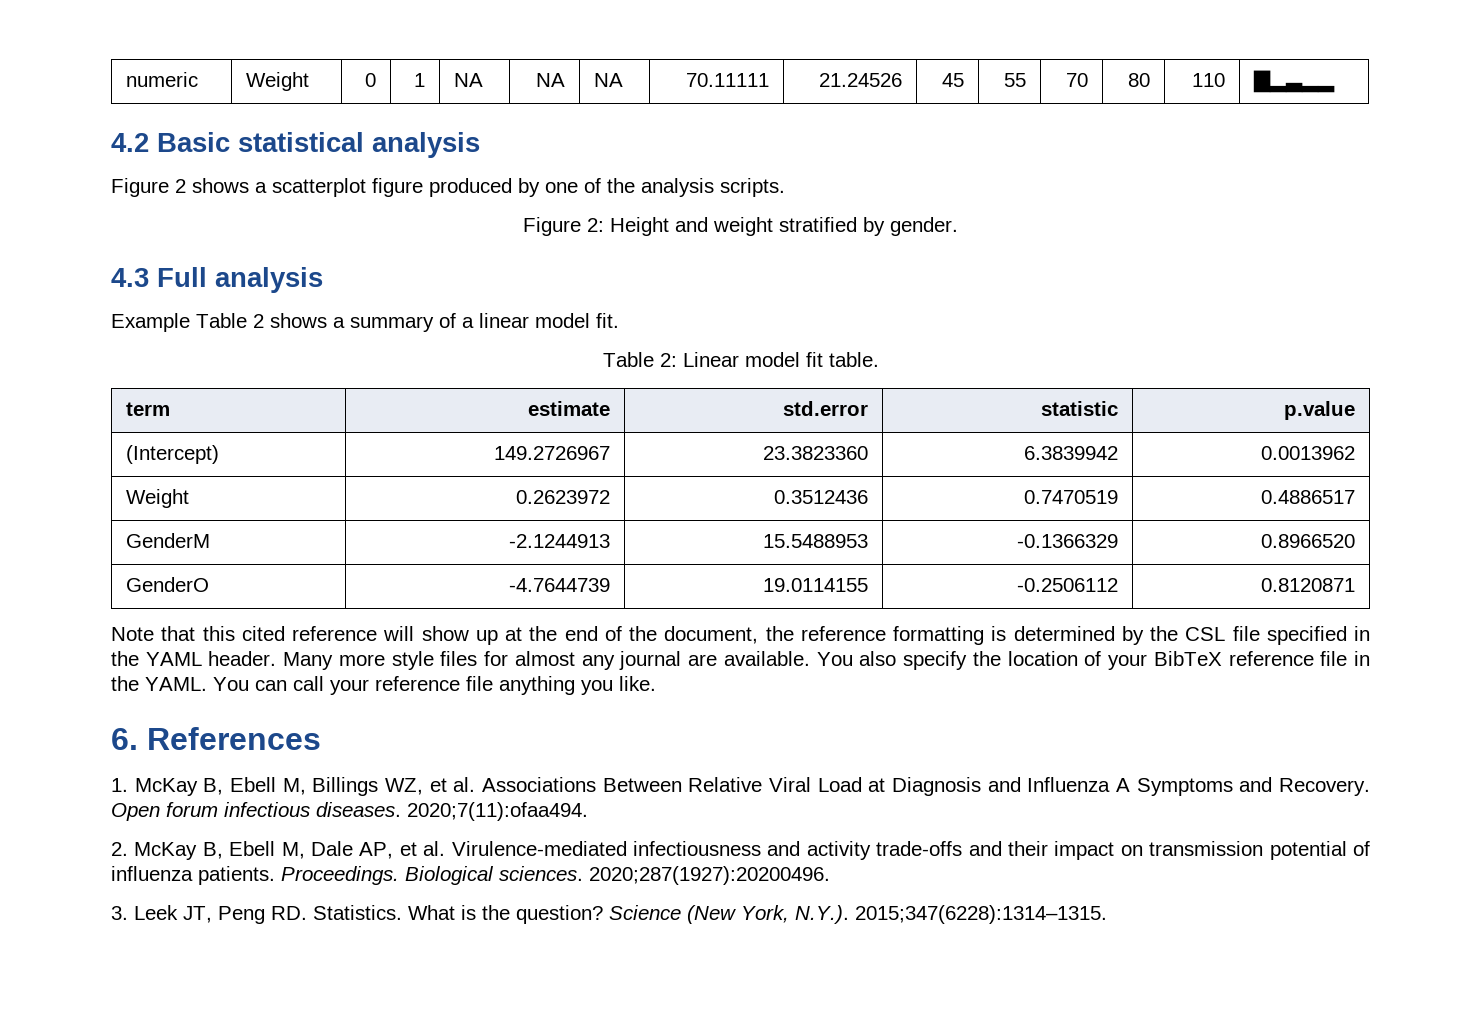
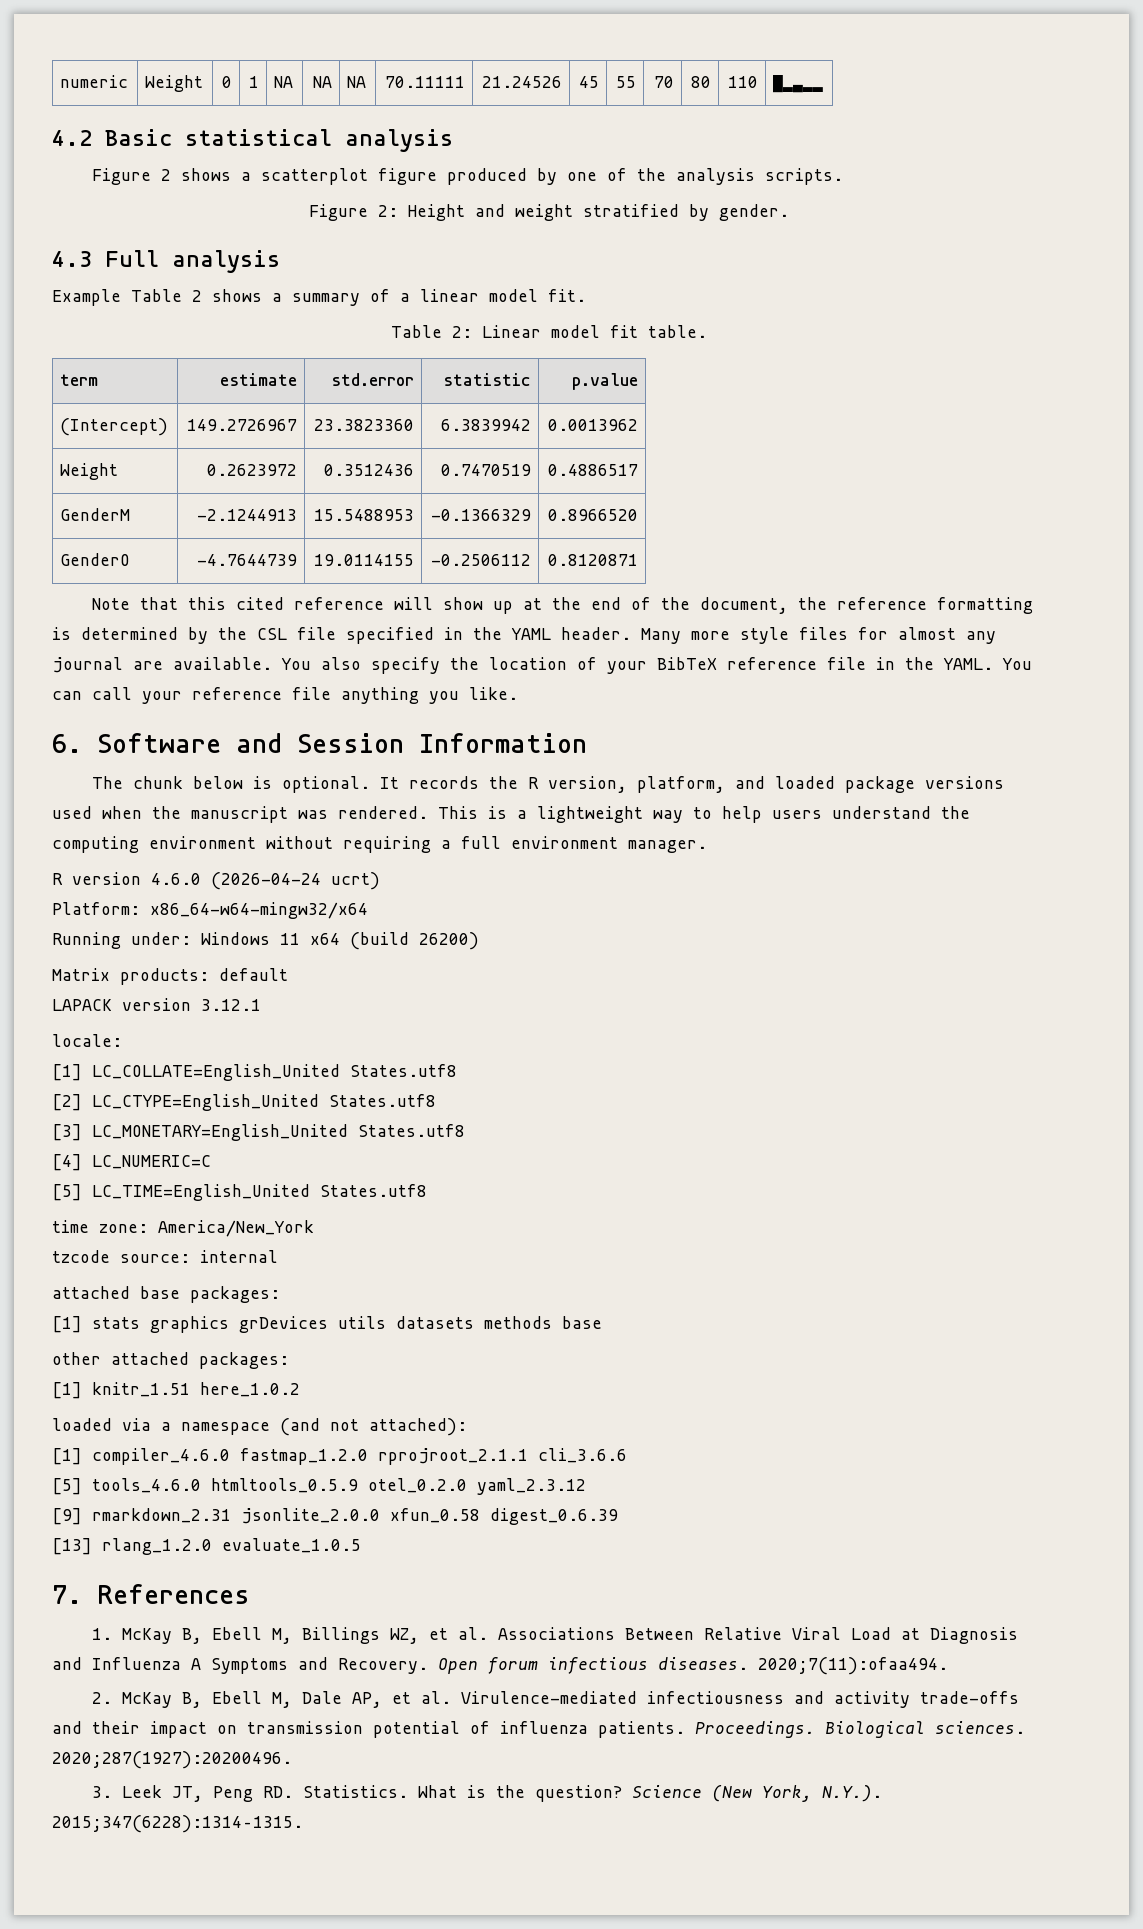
(138, 739) none -> [97,733,587,753] [91,776,1004,793] [52,806,970,823] [52,836,707,853] [52,872,380,890] [52,902,368,919] [52,932,479,950] [52,968,288,985] [52,998,261,1011] [52,1034,122,1047] [52,1064,457,1081] [52,1094,436,1111] [52,1124,465,1141] [52,1154,211,1171] [52,1184,427,1201] [52,1220,314,1237] [52,1250,278,1263] [52,1286,280,1303] [52,1316,602,1333] [52,1352,289,1369] [52,1382,300,1399] [52,1418,467,1436] [52,1448,627,1465] [52,1478,586,1495] [52,1508,618,1525] [52,1538,361,1555] [52,1585,82,1604] Software and Session Information // The chunk below is optional. It records the R version, platform, and loaded package versions used when the manuscript was rendered. This is a lightweight way to help users understand the computing environment without requiring a full environment manager. // R version 4.6.0 (2026-04-24 ucrt) // Platform: x86_64-w64-mingw32/x64 // Running under: Windows 11 x64 (build 26200) // Matrix products: default // LAPACK version 3.12.1 // locale: // [1] LC_COLLATE=English_United States.utf8 // [2] LC_CTYPE=English_United States.utf8 // [3] LC_MONETARY=English_United States.utf8 // [4] LC_NUMERIC=C // [5] LC_TIME=English_United States.utf8 // time zone: America/New_York // tzcode source: internal // attached base packages: // [1] stats graphics grDevices utils datasets methods base // other attached packages: // [1] knitr_1.51 here_1.0.2 // loaded via a namespace (and not attached): // [1] compiler_4.6.0 fastmap_1.2.0 rprojroot_2.1.1 cli_3.6.6 // [5] tools_4.6.0 htmltools_0.5.9 otel_0.2.0 yaml_2.3.12 // [9] rmarkdown_2.31 jsonlite_2.0.0 xfun_0.58 digest_0.6.39 // [13] rlang_1.2.0 evaluate_1.0.5 // 7.

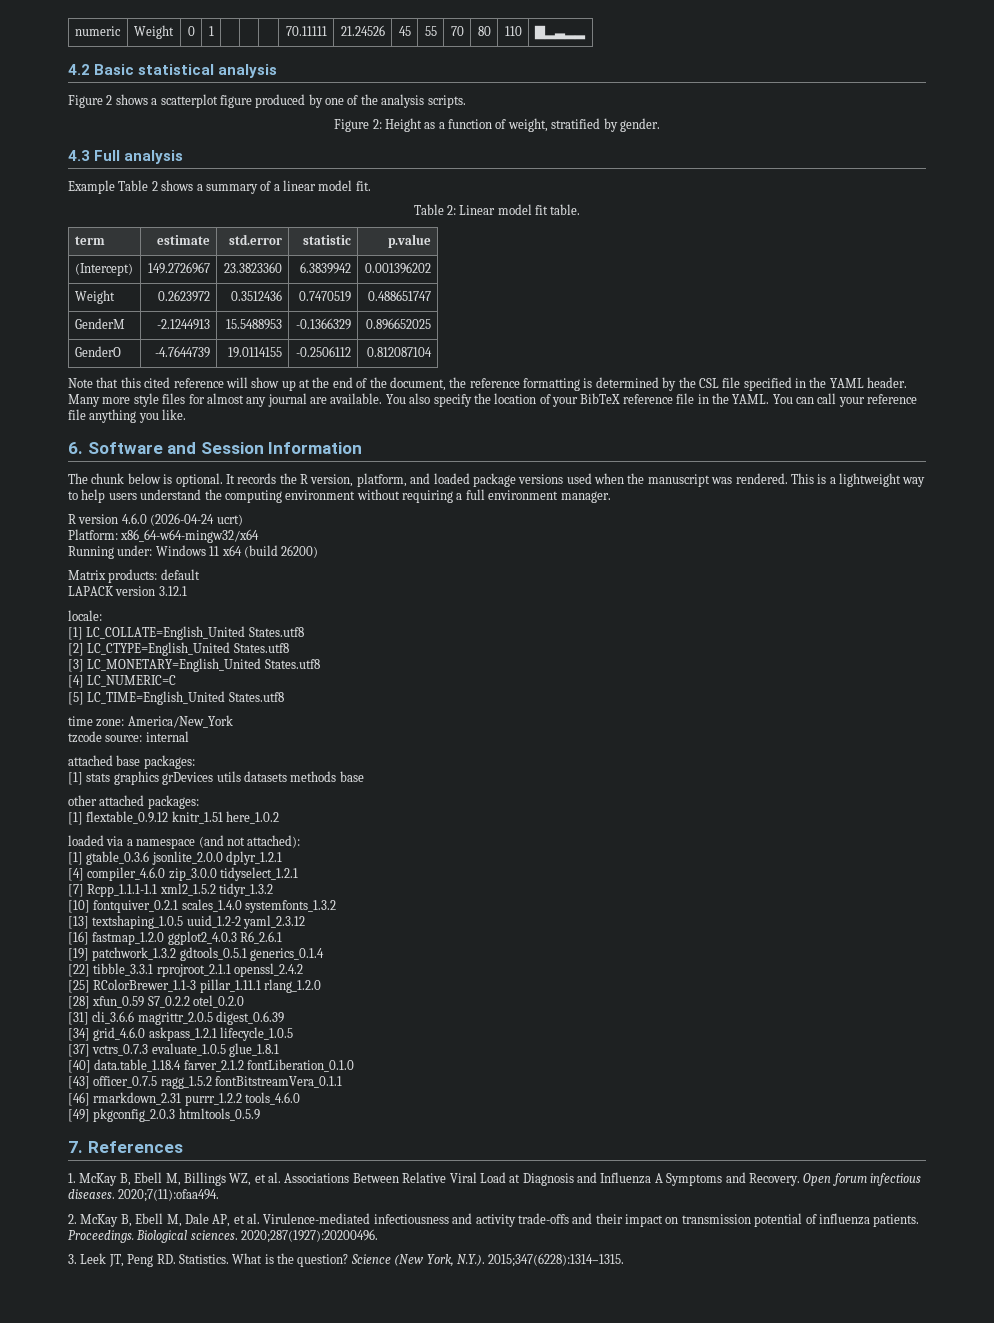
[274,76,294,88] [312,76,332,88] [347,76,367,88] NA | NA | NA -> (215, 31) | |
[474,204,573,221] and weight -> [424,118,548,132] as a function of weight,
[547,419,638,431] 0.0013962 -> [365,262,432,274] 0.001396202
[547,464,638,476] 0.4886517 -> [368,290,432,301] 0.488651747
[547,509,638,521] 0.8966520 -> [366,318,432,330] 0.896652025
[547,554,638,566] 0.8120871 -> [367,347,433,357] 0.812087104
(82, 1390) none -> [86,811,169,824] flextable_0.9.12
[92,1448,627,1465] [52,1478,586,1495] [52,1508,618,1525] [52,1538,361,1555] compiler_4.6.0 fastmap_1.2.0 rprojroot_2.1.1 cli_3.6.6 // [5] tools_4.6.0 htmltools_0.5.9 otel_0.2.0 yaml_2.3.12 // [9] rmarkdown_2.31 jsonlite_2.0.0 xfun_0.58 digest_0.6.39 // [13] rlang_1.2.0 evaluate_1.0.5 -> [86,851,283,865] [68,867,299,881] [68,883,274,897] [68,899,337,913] [68,915,306,929] [68,931,283,945] [68,947,325,961] [68,963,304,977] [68,979,322,993] [68,995,245,1009] [68,1011,285,1025] [68,1027,294,1041] [68,1043,280,1057] [68,1059,355,1073] [68,1076,343,1089] [68,1092,301,1106] [68,1108,260,1122] gtable_0.3.6 jsonlite_2.0.0 dplyr_1.2.1 // [4] compiler_4.6.0 zip_3.0.0 tidyselect_1.2.1 // [7] Rcpp_1.1.1-1.1 xml2_1.5.2 tidyr_1.3.2 // [10] fontquiver_0.2.1 scales_1.4.0 systemfonts_1.3.2 // [13] textshaping_1.0.5 uuid_1.2-2 yaml_2.3.12 // [16] fastmap_1.2.0 ggplot2_4.0.3 R6_2.6.1 // [19] patchwork_1.3.2 gdtools_0.5.1 generics_0.1.4 // [22] tibble_3.3.1 rprojroot_2.1.1 openssl_2.4.2 // [25] RColorBrewer_1.1-3 pillar_1.11.1 rlang_1.2.0 // [28] xfun_0.59 S7_0.2.2 otel_0.2.0 // [31] cli_3.6.6 magrittr_2.0.5 digest_0.6.39 // [34] grid_4.6.0 askpass_1.2.1 lifecycle_1.0.5 // [37] vctrs_0.7.3 evaluate_1.0.5 glue_1.8.1 // [40] data.table_1.18.4 farver_2.1.2 fontLiberation_0.1.0 // [43] officer_0.7.5 ragg_1.5.2 fontBitstreamVera_0.1.1 // [46] rmarkdown_2.31 purrr_1.2.2 tools_4.6.0 // [49] pkgconfig_2.0.3 htmltools_0.5.9

